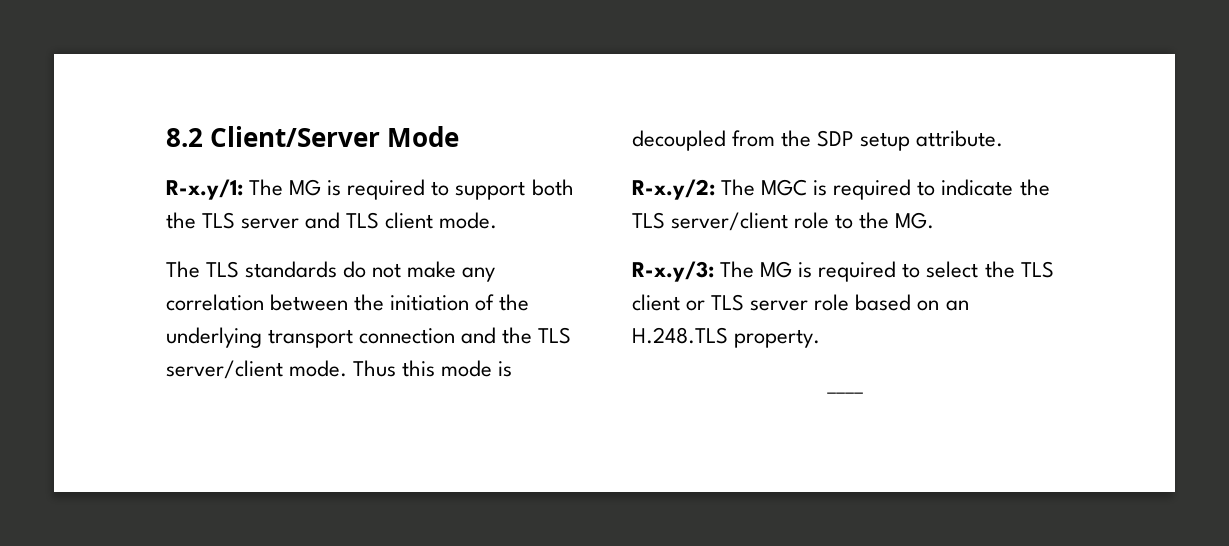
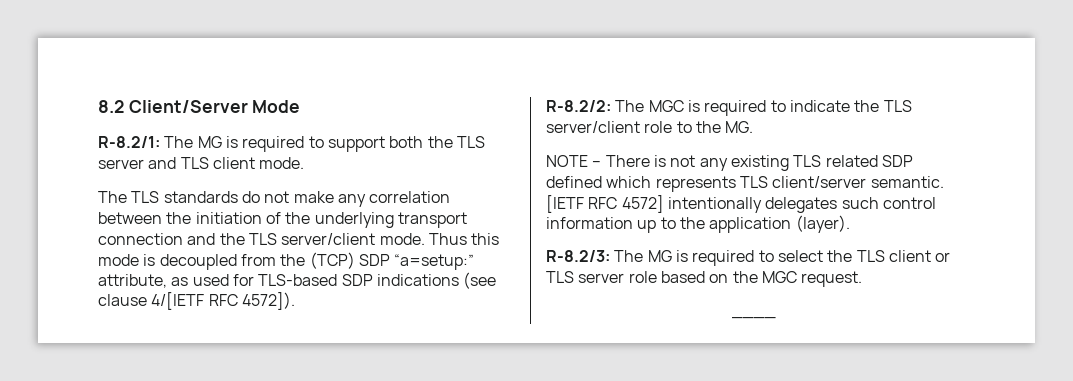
[166,179,243,200] R-x.y/1: -> [98,136,160,148] R-8.2/1:
[817,130,1004,151] [632,179,715,200] SDP setup attribute. // R-x.y/2: -> [309,252,475,270] [98,272,497,289] [98,292,295,310] [546,100,611,112] (TCP) SDP “a=setup:” attribute, as used for TLS-based SDP indications (see clause 4/[IETF RFC 4572]). // R-8.2/2:
[632,261,714,282] R-x.y/3: -> [546,155,913,171] [546,176,944,192] [546,195,936,213] [546,215,850,233] [546,250,610,262] NOTE – There is not any existing TLS related SDP defined which represents TLS client/server semantic. [IETF RFC 4572] intentionally delegates such control information up to the application (layer). // R-8.2/3:
[945,300,969,311] [632,327,821,348] an H.248.TLS property. -> [732,271,863,287] the MGC request.

